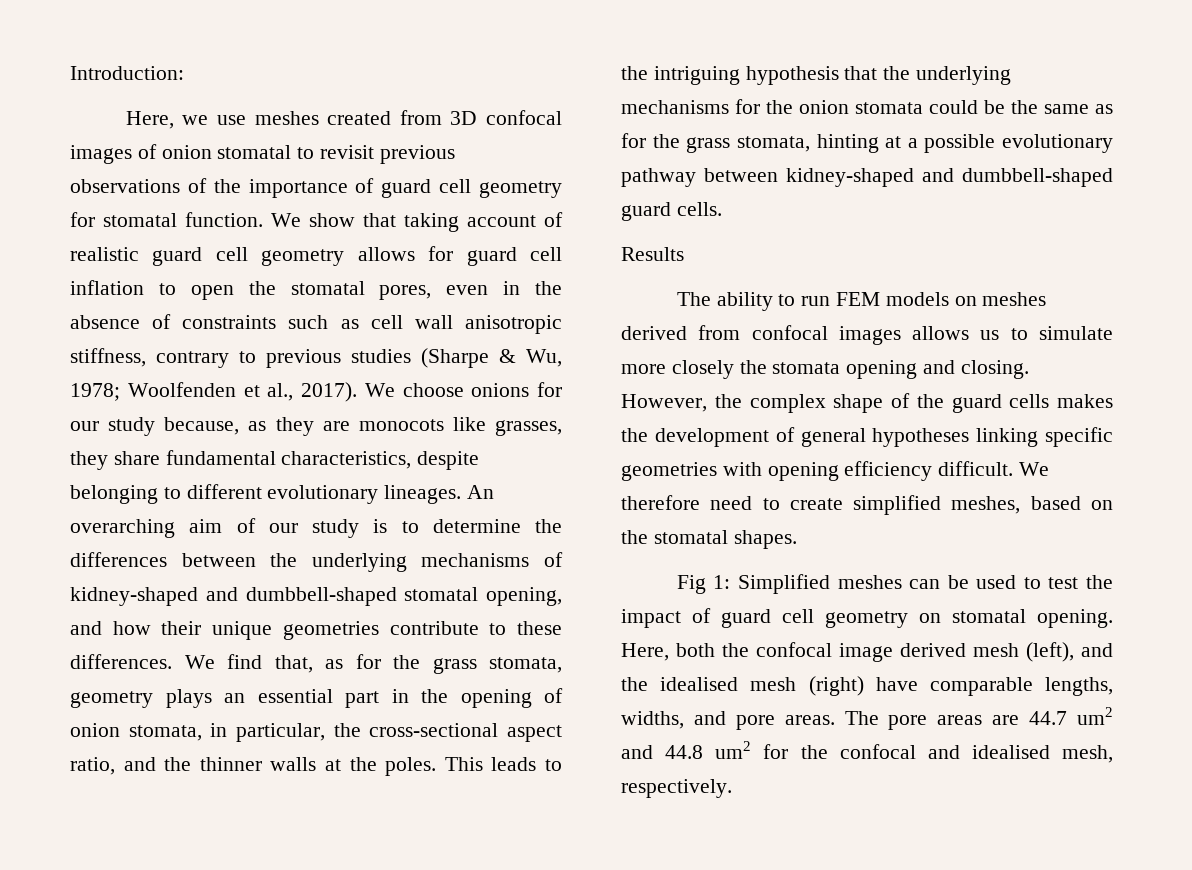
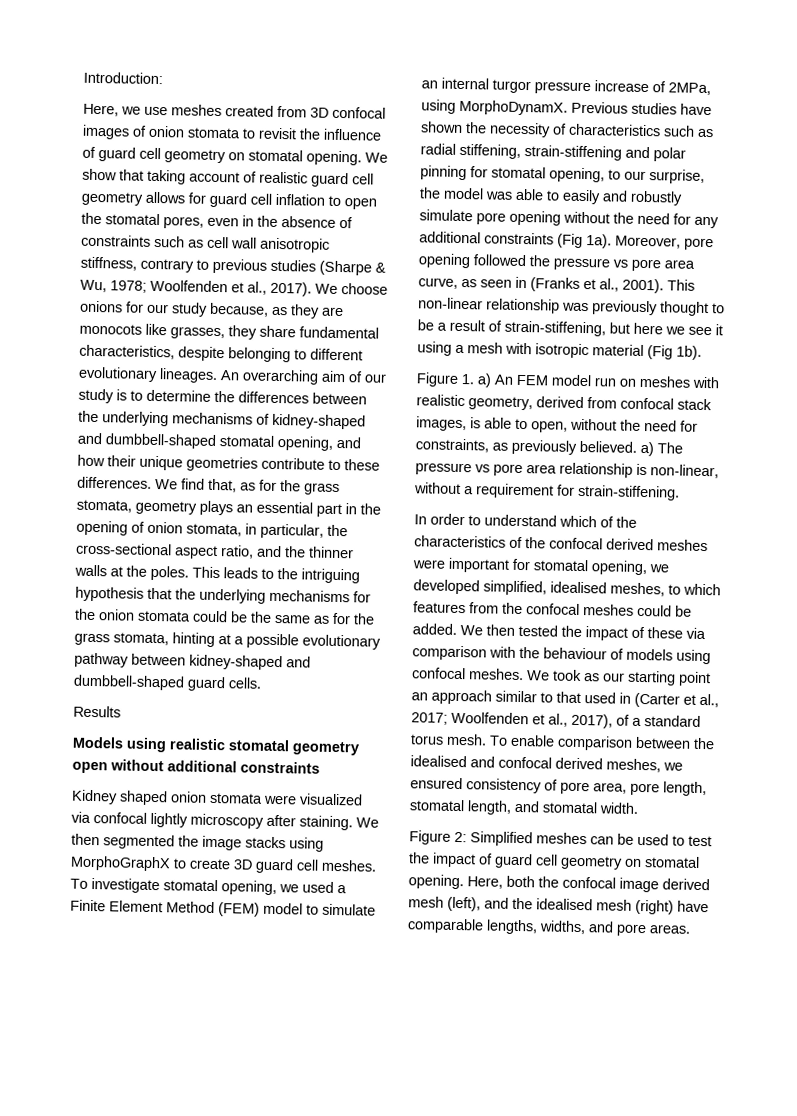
[217,145,292,159] stomatal -> [187,127,241,139] stomata
[379,145,455,164] [70,178,562,198] [70,212,263,227] previous observations of the importance of guard cell geometry for stomatal function. -> [299,128,382,141] [82,146,362,166] the influence of guard cell geometry on stomatal opening.
[676,292,1047,311] [621,325,1113,345] [621,360,1029,379] [621,393,1113,413] [621,427,1113,447] [621,461,1050,481] [621,495,1113,515] [621,530,797,549] [676,575,731,594] The ability to run FEM models on meshes derived from confocal images allows us to simulate more closely the stomata opening and closing. However, the complex shape of the guard cells makes the development of general hypotheses linking specific geometries with opening efficiency difficult. We therefore need to create simplified meshes, based on the stomatal shapes. // Fig 1: -> [72,736,359,756] [72,759,320,774] [71,789,363,806] [71,811,379,831] [71,833,324,852] [70,855,377,874] [70,878,347,896] [70,899,376,917] [421,77,711,96] [421,99,712,116] [420,121,714,138] [420,143,686,162] [420,165,705,184] [419,187,683,206] [419,209,719,229] [419,231,714,251] [418,253,695,272] [418,276,695,294] [418,297,725,317] [417,319,723,337] [417,341,702,360] [416,372,720,389] [416,394,712,411] [416,416,698,433] [415,438,683,457] [415,462,719,479] [414,482,680,501] [414,513,637,528] [414,535,708,552] [412,557,669,576] [413,579,721,597] [413,601,692,617] [412,623,706,641] [412,645,711,665] [412,667,711,687] [411,689,719,708] [411,711,701,729] [410,733,715,751] [410,755,683,773] [410,777,707,797] [409,799,639,815] [409,830,467,845] Models using realistic stomatal geometry open without additional constraints // Kidney shaped onion stomata were visualized via confocal lightly microscopy after staining. We then segmented the image stacks using MorphoGraphX to create 3D guard cell meshes. To investigate stomatal opening, we used a Finite Element Method (FEM) model to simulate an internal turgor pressure increase of 2MPa, using MorphoDynamX. Previous studies have shown the necessity of characteristics such as radial stiffening, strain-stiffening and polar pinning for stomatal opening, to our surprise, the model was able to easily and robustly simulate pore opening without the need for any additional constraints (Fig 1a). Moreover, pore opening followed the pressure vs pore area curve, as seen in (Franks et al., 2001). This non-linear relationship was previously thought to be a result of strain-stiffening, but here we see it using a mesh with isotropic material (Fig 1b). // Figure 1. a) An FEM model run on meshes with realistic geometry, derived from confocal stack images, is able to open, without the need for constraints, as previously believed. a) The pressure vs pore area relationship is non-linear, without a requirement for strain-stiffening. // In order to understand which of the characteristics of the confocal derived meshes were important for stomatal opening, we developed simplified, idealised meshes, to which features from the confocal meshes could be added. We then tested the impact of these via comparison with the behaviour of models using confocal meshes. We took as our starting point an approach similar to that used in (Carter et al., 2017; Woolfenden et al., 2017), of a standard torus mesh. To enable comparison between the idealised and confocal derived meshes, we ensured consistency of pore area, pore length, stomatal length, and stomatal width. // Figure 2:
[844,707,1113,730] [621,741,1113,763] [621,779,732,798] The pore areas are 44.7 um2 and 44.8 um2 for the confocal and idealised mesh, respectively. -> (691, 929) none

